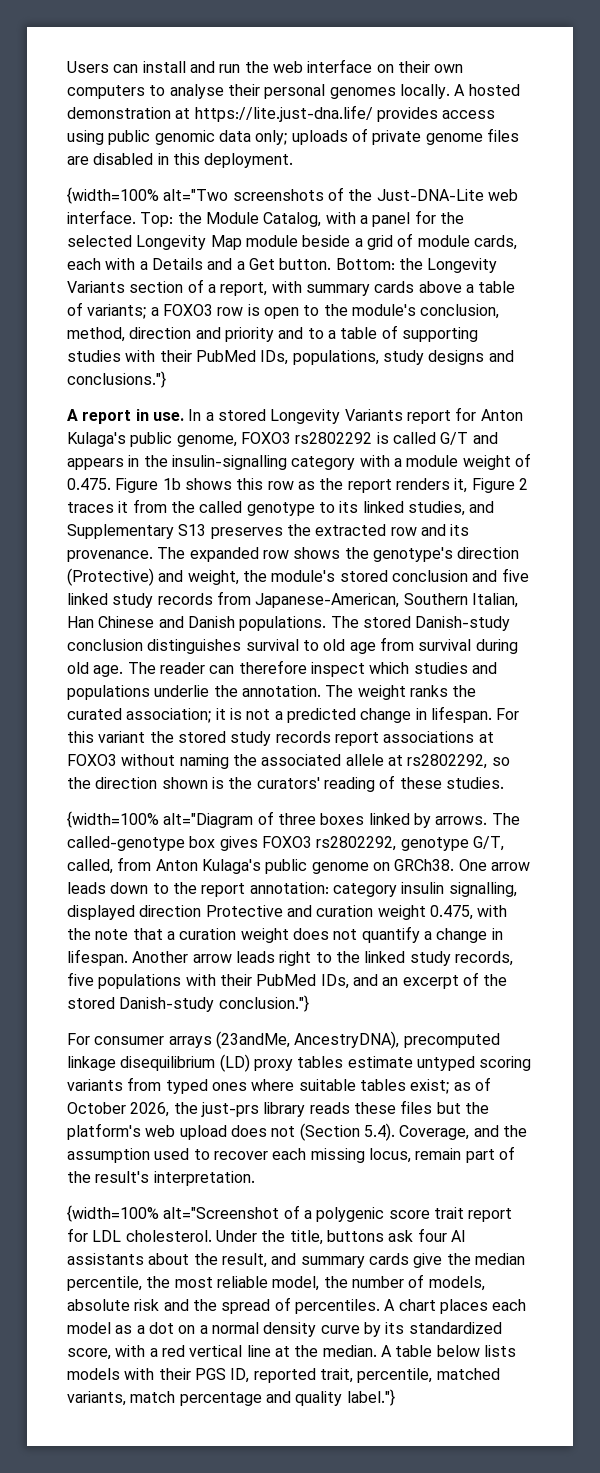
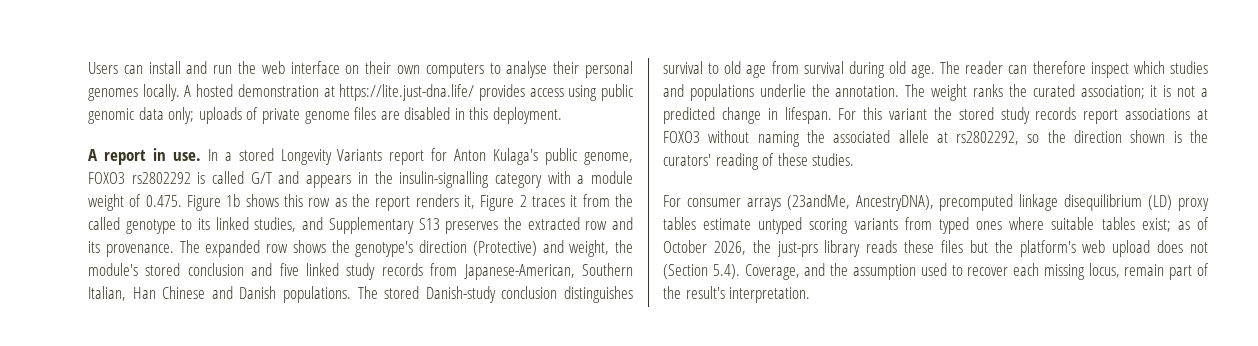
[67,187,518,204] [67,210,464,227] [67,233,517,250] [67,258,498,273] [67,279,516,296] [67,302,500,319] [67,325,478,342] [67,350,514,365] [67,371,166,388] // {width=100% alt="Two screenshots of the Just-DNA-Lite web interface. Top: the Module Catalog, with a panel for the selected Longevity Map module beside a grid of module cards, each with a Details and a Get button. Bottom: the Longevity Variants section of a report, with summary cards above a table of variants; a FOXO3 row is open to the module's conclusion, method, direction and priority and to a table of supporting studies with their PubMed IDs, populations, study designs and conclusions."} -> (563, 115) none
[67,811,520,828] [67,836,504,851] [67,857,530,874] [67,882,517,897] [67,905,508,920] [67,926,503,943] [67,949,513,966] [67,972,508,989] [67,995,309,1012] // {width=100% alt="Diagram of three boxes linked by arrows. The called-genotype box gives FOXO3 rs2802292, genotype G/T, called, from Anton Kulaga's public genome on GRCh38. One arrow leads down to the report annotation: category insulin signalling, displayed direction Protective and curation weight 0.475, with the note that a curation weight does not quantify a change in lifespan. Another arrow leads right to the linked study records, five populations with their PubMed IDs, and an excerpt of the stored Danish-study conclusion."} -> (855, 159) none
[67,1205,513,1222] [67,1228,466,1245] [67,1253,525,1268] [67,1274,485,1291] [67,1297,527,1314] [67,1322,502,1337] [67,1345,516,1360] [67,1368,500,1383] [67,1389,395,1406] // {width=100% alt="Screenshot of a polygenic score trait report for LDL cholesterol. Under the title, buttons ask four AI assistants about the result, and summary cards give the median percentile, the most reliable model, the number of models, absolute risk and the spread of percentiles. A chart places each model as a dot on a normal density curve by its standardized score, with a red vertical line at the median. A table below lists models with their PGS ID, reported trait, percentile, matched variants, match percentage and quality label."} -> (811, 295) none

